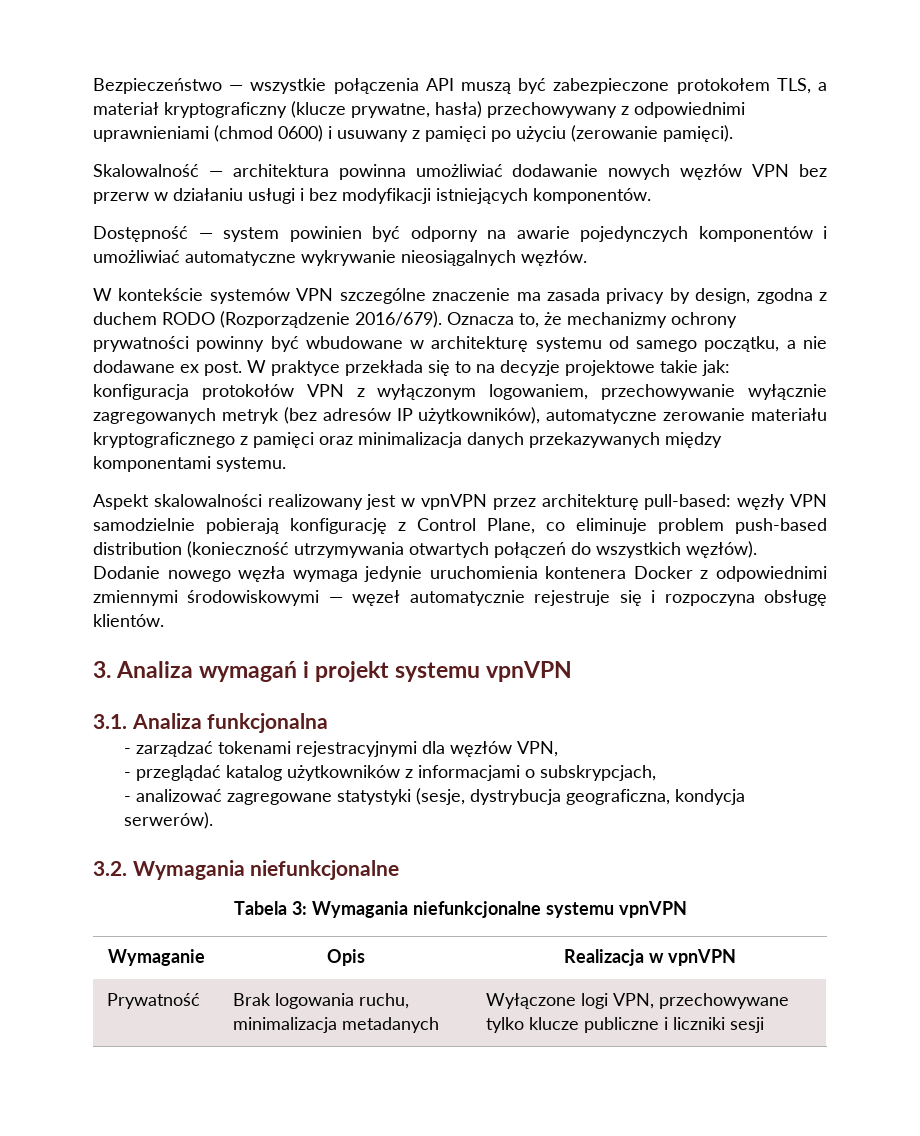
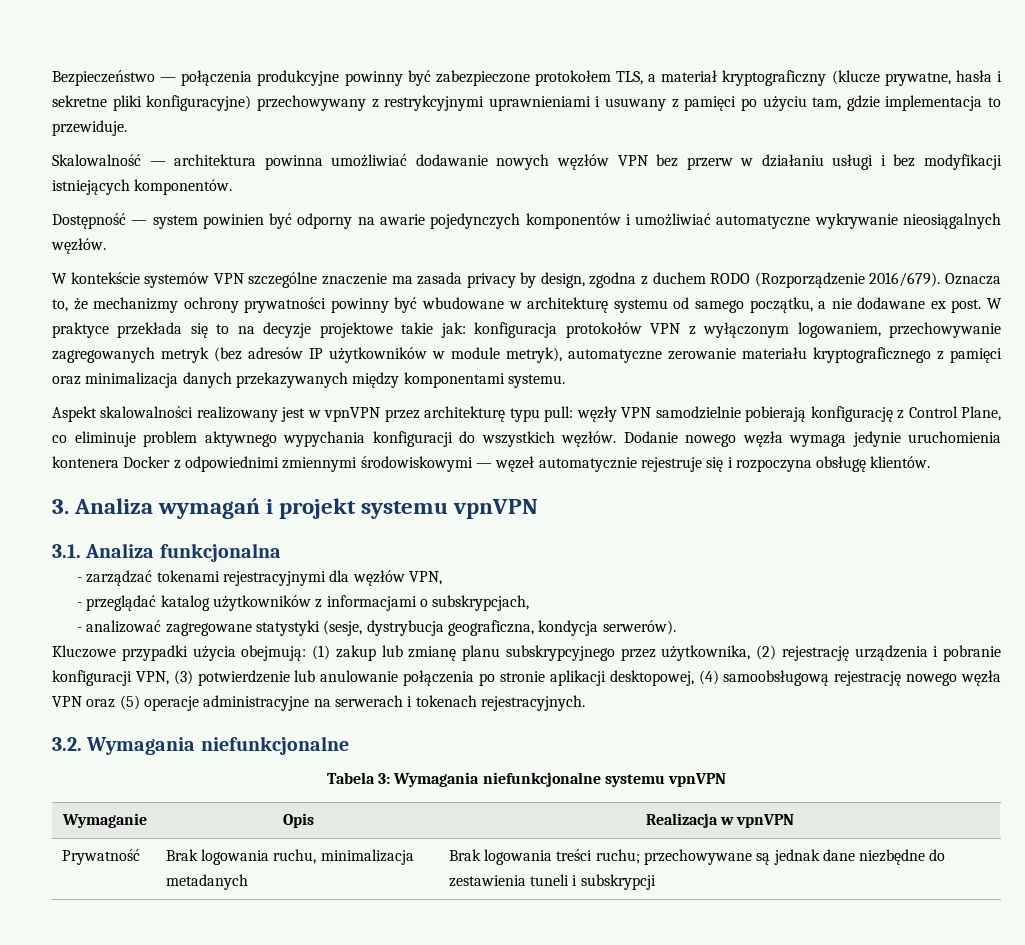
[250,78,511,94] wszystkie połączenia API muszą -> [181,70,403,86] połączenia produkcyjne powinny
[435,101,745,118] [93,125,323,142] hasła) przechowywany z odpowiednimi uprawnieniami (chmod 0600) -> [955,70,1002,82] [52,95,591,111] hasła i sekretne pliki konfiguracyjne) przechowywany z restrykcyjnymi uprawnieniami
[571,125,733,142] (zerowanie pamięci). -> [812,95,1001,111] [52,120,127,136] tam, gdzie implementacja to przewiduje.
[748,384,827,400] wyłącznie -> (1002, 330) none
[418,407,541,424] użytkowników), -> [329,347,562,363] użytkowników w module metryk),
[644,494,732,510] pull-based: -> [509,406,574,422] typu pull:
[735,518,827,534] [93,541,566,558] push-based distribution (konieczność utrzymywania otwartych połączeń -> [204,431,453,447] aktywnego wypychania konfiguracji
[686,541,757,558] węzłów). -> [561,431,616,447] węzłów.
(214, 820) none -> [52,645,1001,661] [52,670,1002,686] [52,695,585,711] // Kluczowe przypadki użycia obejmują: (1) zakup lub zmianę planu subskrypcyjnego przez użytkownika, (2) rejestrację urządzenia i pobranie konfiguracji VPN, (3) potwierdzenie lub anulowanie połączenia po stronie aplikacji desktopowej, (4) samoobsługową rejestrację nowego węzła VPN oraz (5) operacje administracyjne na serwerach i tokenach rejestracyjnych.
[486,993,790,1009] [486,1017,765,1033] Wyłączone logi VPN, przechowywane tylko klucze publiczne i liczniki sesji -> [448,849,946,865] [448,874,656,890] Brak logowania treści ruchu; przechowywane są jednak dane niezbędne do zestawienia tuneli i subskrypcji

